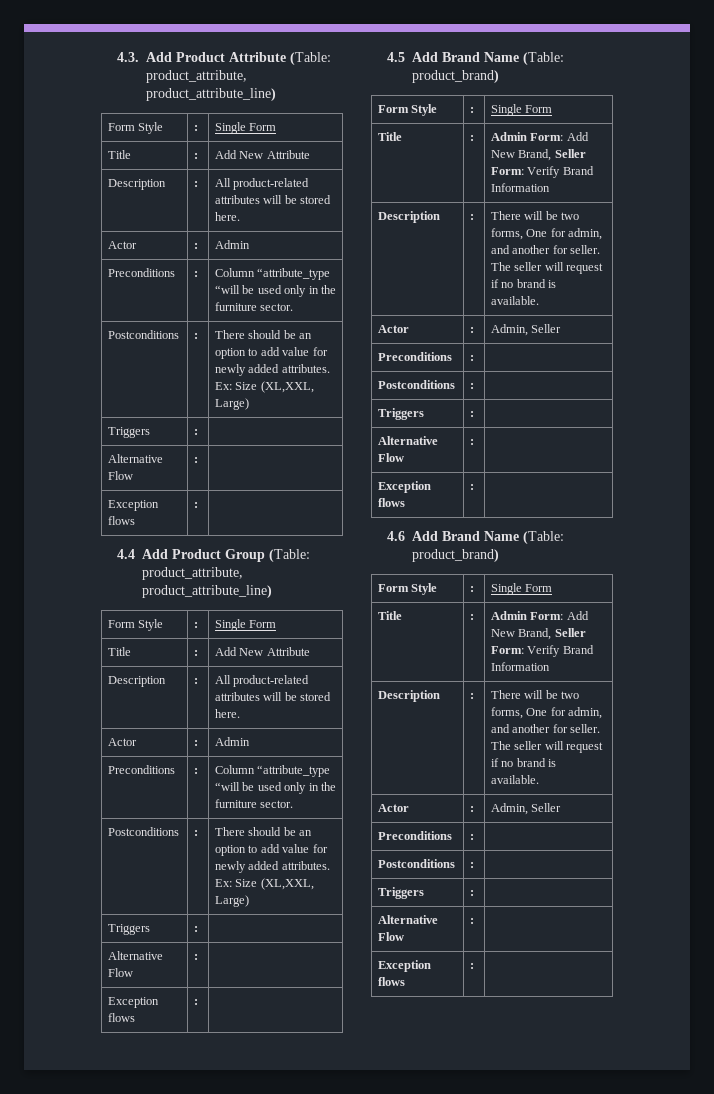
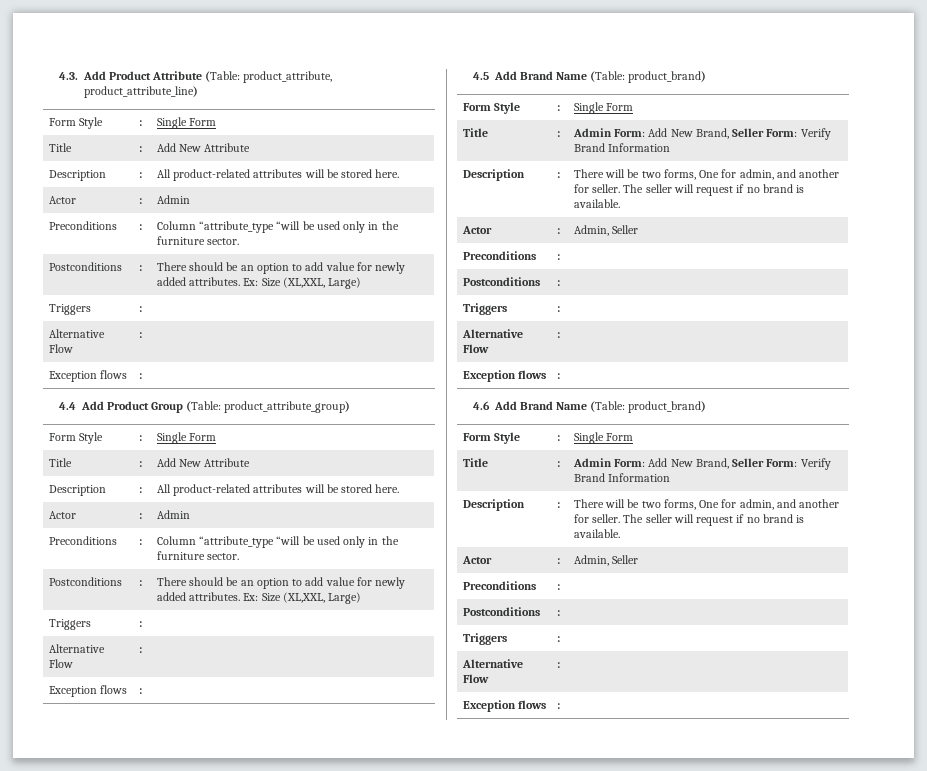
[142,567,244,580] [142,585,273,598] product_attribute, product_attribute_line) -> [224,401,351,413] product_attribute_group)

